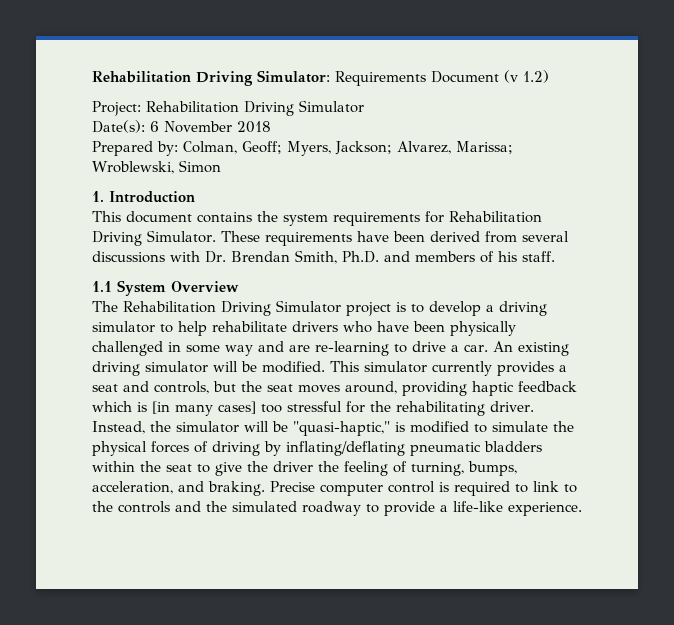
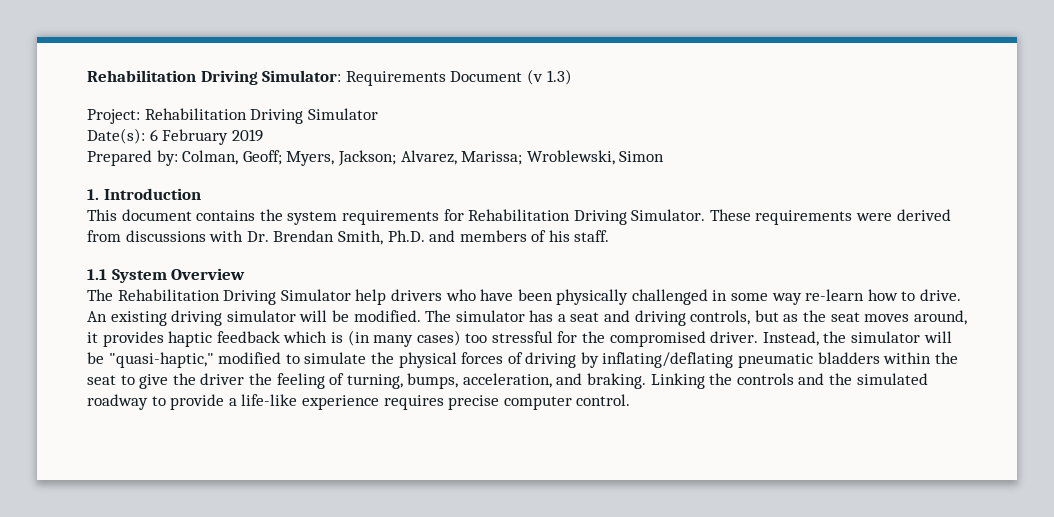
[523,70,549,83] 1.2) -> [546,69,572,85] 1.3)
[164,121,271,133] November 2018 -> [162,129,263,145] February 2019
[356,231,425,242] have been -> [856,213,893,221] were
[521,231,569,242] several -> (121, 236) none
[346,301,547,316] [92,321,287,336] project is to develop a driving simulator to help rehabilitate -> [355,289,387,305] help
[258,341,488,356] and are re-learning to drive a car. -> [805,289,962,301] re-learn how to drive.
[330,361,554,376] This simulator currently provides -> [425,310,554,322] The simulator has
(149, 386) none -> [634,310,686,326] driving
(236, 386) none -> [783,314,799,322] as
[402,381,467,396] providing -> [87,331,164,347] it provides
[152,401,256,416] [in many cases] -> [347,330,461,347] (in many cases)
[396,401,485,416] rehabilitating -> [609,331,706,347] compromised
[395,422,405,432] is -> (214, 360) none
[270,481,577,496] Precise computer control is required to link to -> [650,373,705,389] Linking
[508,502,582,516] experience. -> [301,394,631,410] experience requires precise computer control.

